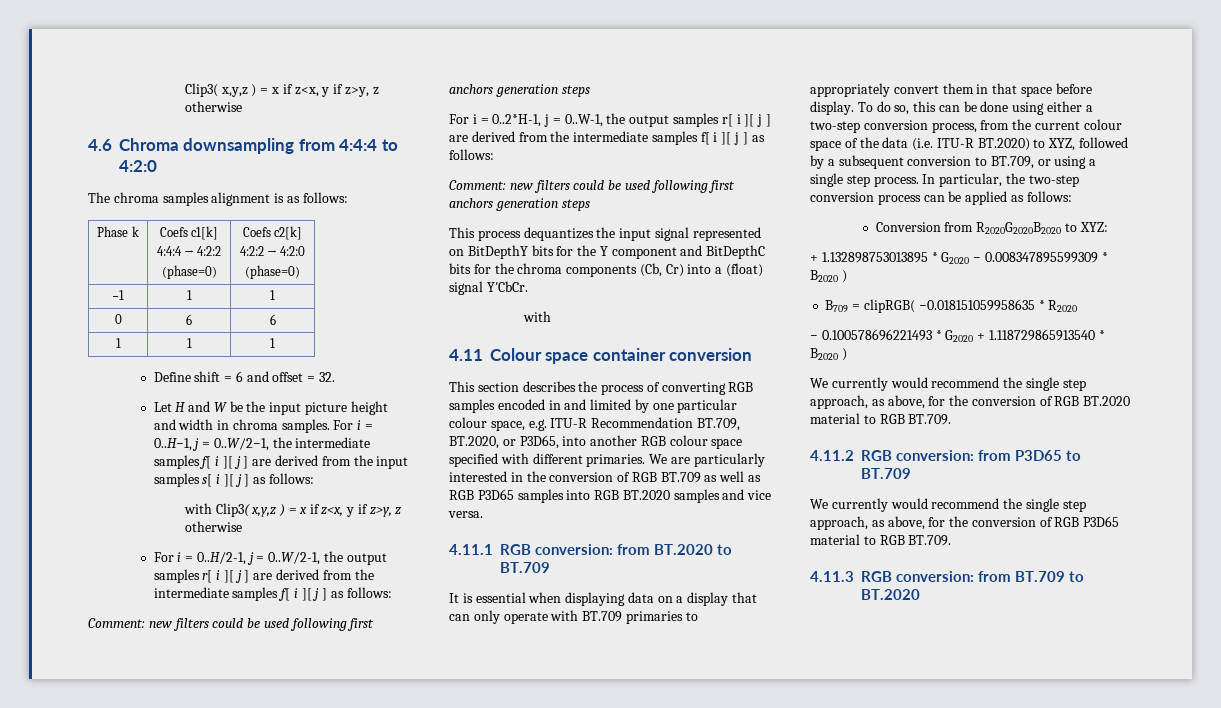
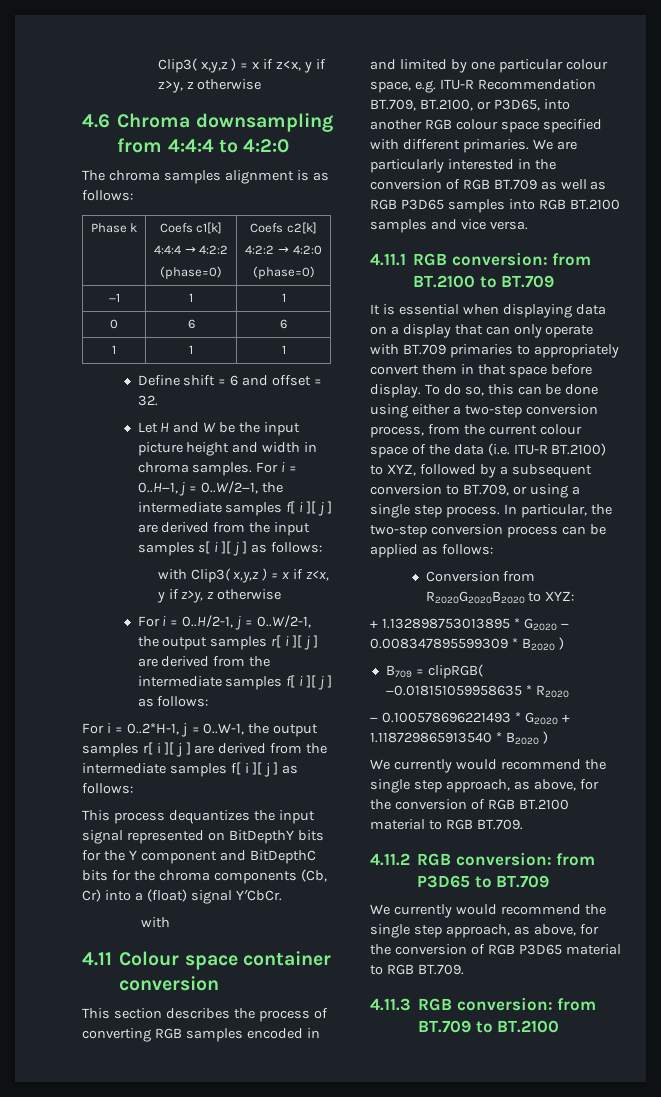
[88,618,375,631] [449,84,590,97] // Comment: new filters could be used following first anchors generation steps -> (209, 701) none
[449,180,736,193] [449,198,590,211] // Comment: new filters could be used following first anchors generation steps -> (133, 788) none
[449,436,499,449] BT.2020, -> [419,99,473,111] BT.2100,
[622,490,670,500] BT.2020 -> [569,199,620,210] BT.2100
[654,544,714,555] BT.2020 -> [413,275,476,288] BT.2100
[977,138,1030,151] BT.2020) -> [551,443,607,456] BT.2100)
[1083,396,1131,406] BT.2020 -> [518,799,569,810] BT.2100
[861,589,920,600] BT.2020 -> [497,1020,560,1033] BT.2100

